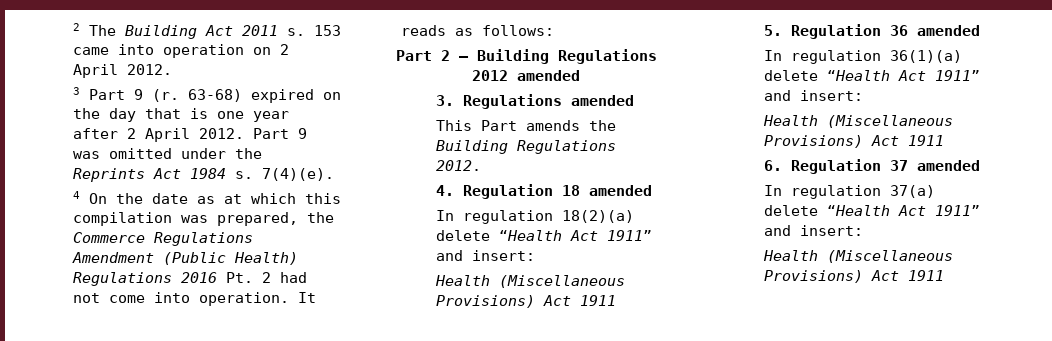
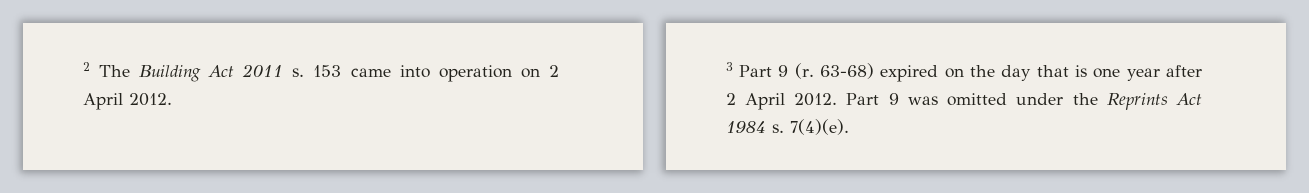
[72,191,341,204] [72,212,334,226] [72,232,253,246] [71,252,298,265] [72,272,307,286] [72,292,316,306] [400,25,554,36] [395,49,657,64] [472,70,580,81] [436,94,635,109] [436,120,617,131] [436,140,617,154] [436,160,482,171] [436,184,653,199] [436,210,635,224] [436,230,653,241] [436,250,536,261] [435,275,626,288] [436,295,617,308] [764,24,981,39] [764,50,963,64] [764,70,981,81] [764,90,864,101] [763,115,954,128] [764,135,945,148] [764,159,981,174] [764,185,936,199] [764,205,981,216] [764,225,864,236] [763,250,954,263] [764,270,945,283] // 4 On the date as at which this compilation was prepared, the Commerce Regulations Amendment (Public Health) Regulations 2016 Pt. 2 had not come into operation. It reads as follows: // Part 2 — Building Regulations 2012 amended // 3. Regulations amended // This Part amends the Building Regulations 2012. // 4. Regulation 18 amended // In regulation 18(2)(a) delete “Health Act 1911” and insert: // Health (Miscellaneous Provisions) Act 1911 // 5. Regulation 36 amended // In regulation 36(1)(a) delete “Health Act 1911” and insert: // Health (Miscellaneous Provisions) Act 1911 // 6. Regulation 37 amended // In regulation 37(a) delete “Health Act 1911” and insert: // Health (Miscellaneous Provisions) Act 1911 -> (849, 127) none

